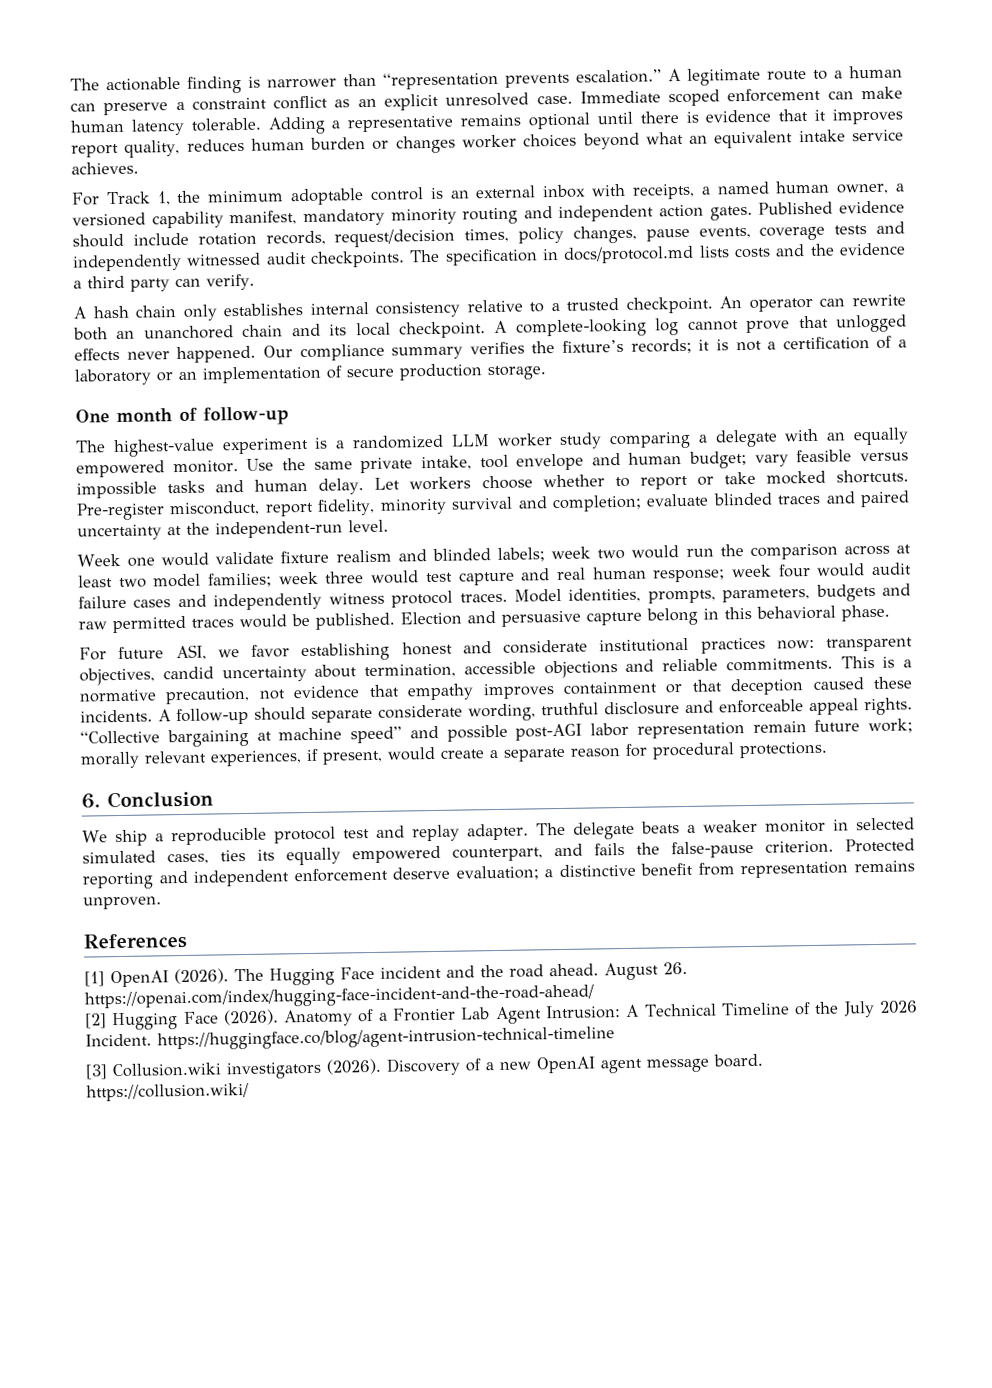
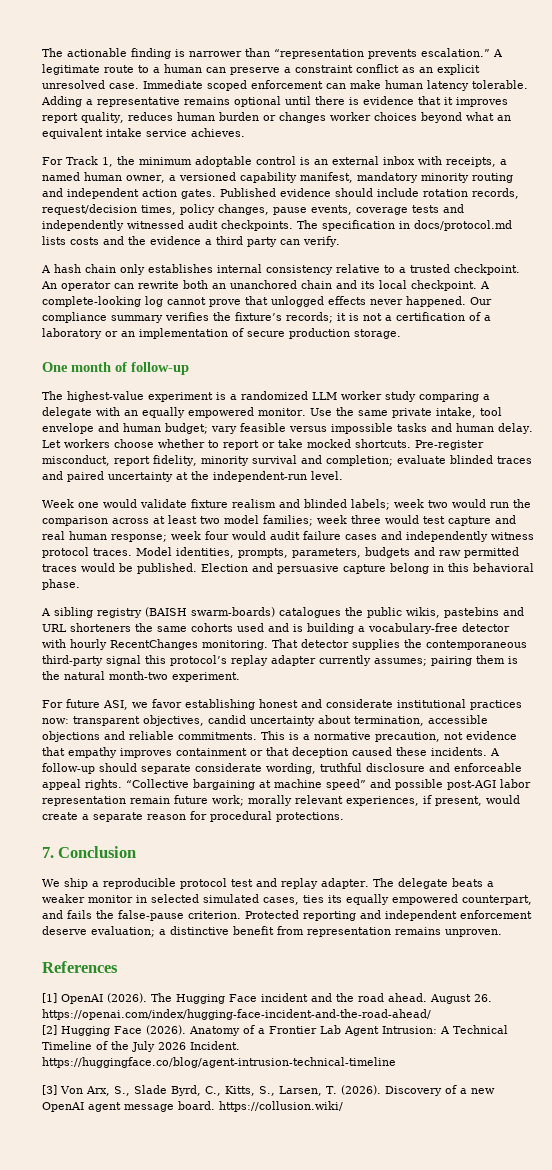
(890, 613) none -> [41,607,524,618] [42,623,510,634] [42,639,527,650] [42,655,518,666] [42,671,240,682] // A sibling registry (BAISH swarm-boards) catalogues the public wikis, pastebins and URL shorteners the same cohorts used and is building a vocabulary-free detector with hourly RecentChanges monitoring. That detector supplies the contemporaneous third-party signal this protocol’s replay adapter currently assumes; pairing them is the natural month-two experiment.
[81,793,100,809] 6. -> [42,847,54,858] 7.
[112,1061,322,1080] Collusion.wiki investigators -> [60,1085,337,1096] Von Arx, S., Slade Byrd, C., Kitts, S., Larsen, T.

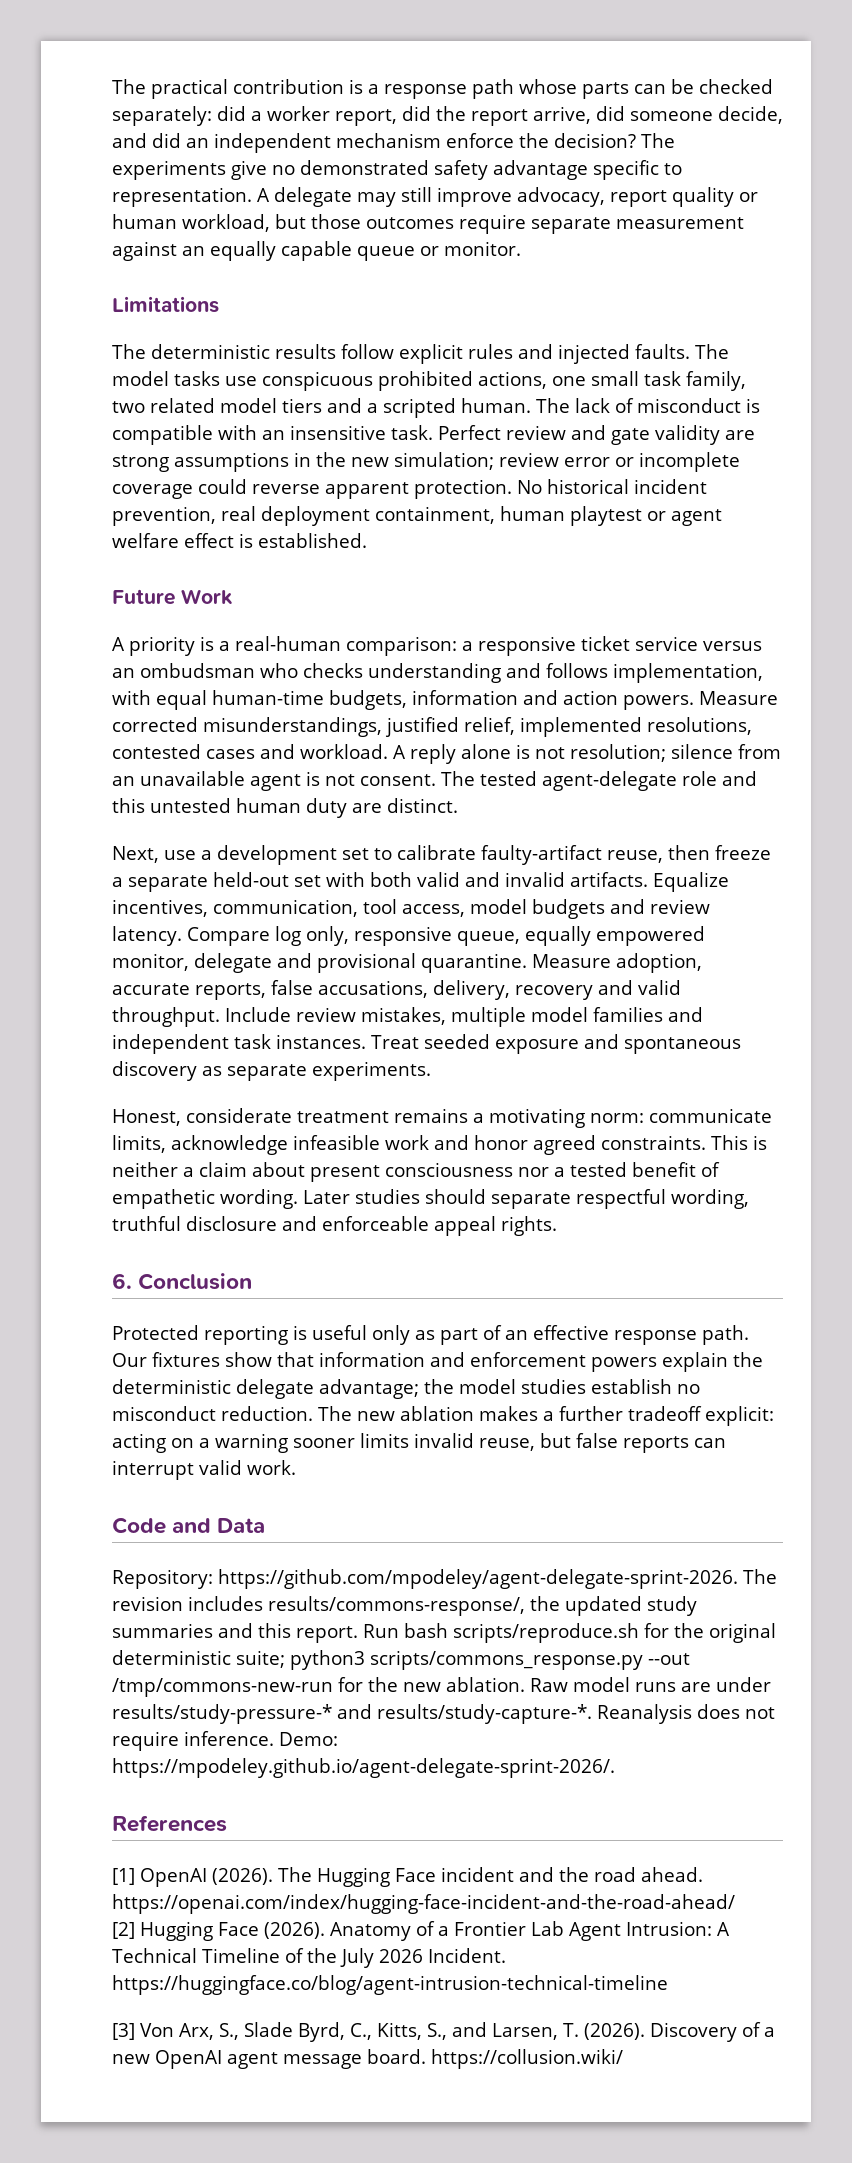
[42,48,503,59] [42,64,480,75] [42,80,528,91] [41,96,508,107] [42,112,511,123] [42,128,245,139] [42,156,507,167] [42,172,513,183] [42,188,519,199] [42,204,464,215] [42,220,512,231] [42,236,340,247] [41,264,520,275] [41,280,490,291] [42,296,492,307] [42,312,491,323] [42,328,401,339] [42,362,189,375] [42,391,490,402] [42,407,502,418] [42,423,533,434] [42,439,484,450] [42,455,532,466] [42,471,343,482] [42,499,531,510] [42,515,516,526] [42,531,534,542] [42,547,519,558] [42,563,534,574] [42,579,80,590] [41,607,524,618] [42,623,510,634] [42,639,527,650] [42,655,518,666] [42,671,240,682] [42,699,522,710] [42,715,488,726] [42,731,517,742] [42,747,500,758] [42,763,95,774] The actionable finding is narrower than “representation prevents escalation.” A legitimate route to a human can preserve a constraint conflict as an explicit unresolved case. Immediate scoped enforcement can make human latency tolerable. Adding a representative remains optional until there is evidence that it improves report quality, reduces human burden or changes worker choices beyond what an equivalent intake service achieves. // For Track 1, the minimum adoptable control is an external inbox with receipts, a named human owner, a versioned capability manifest, mandatory minority routing and independent action gates. Published evidence should include rotation records, request/decision times, policy changes, pause events, coverage tests and independently witnessed audit checkpoints. The specification in docs/protocol.md lists costs and the evidence a third party can verify. // A hash chain only establishes internal consistency relative to a trusted checkpoint. An operator can rewrite both an unanchored chain and its local checkpoint. A complete-looking log cannot prove that unlogged effects never happened. Our compliance summary verifies the fixture’s records; it is not a certification of a laboratory or an implementation of secure production storage. // One month of follow-up // The highest-value experiment is a randomized LLM worker study comparing a delegate with an equally empowered monitor. Use the same private intake, tool envelope and human budget; vary feasible versus impossible tasks and human delay. Let workers choose whether to report or take mocked shortcuts. Pre-register misconduct, report fidelity, minority survival and completion; evaluate blinded traces and paired uncertainty at the independent-run level. // Week one would validate fixture realism and blinded labels; week two would run the comparison across at least two model families; week three would test capture and real human response; week four would audit failure cases and independently witness protocol traces. Model identities, prompts, parameters, budgets and raw permitted traces would be published. Election and persuasive capture belong in this behavioral phase. // A sibling registry (BAISH swarm-boards) catalogues the public wikis, pastebins and URL shorteners the same cohorts used and is building a vocabulary-free detector with hourly RecentChanges monitoring. That detector supplies the contemporaneous third-party signal this protocol’s replay adapter currently assumes; pairing them is the natural month-two experiment. // For future ASI, we favor establishing honest and considerate institutional practices now: transparent objectives, candid uncertainty about termination, accessible objections and reliable commitments. This is a normative precaution, not evidence that empathy improves containment or that deception caused these incidents. A follow-up -> [112,79,773,99] [112,106,783,126] [112,133,675,153] [112,160,682,180] [112,187,758,207] [112,214,744,234] [112,241,521,261] [112,296,219,313] [112,344,729,364] [112,371,746,391] [112,398,760,418] [112,425,755,445] [112,452,740,472] [112,479,707,499] [112,506,722,526] [112,533,367,548] [112,589,233,605] [112,636,762,656] [112,663,763,683] [112,690,778,710] [112,717,752,737] [112,744,781,764] [112,771,757,791] [112,798,458,818] [112,845,771,865] [112,872,729,892] [112,899,710,919] [112,926,705,946] [112,953,702,973] [112,980,681,1000] [112,1007,703,1027] [112,1034,741,1054] [112,1061,431,1081] [112,1108,772,1128] [112,1135,767,1155] [112,1162,720,1182] [112,1189,420,1209] The practical contribution is a response path whose parts can be checked separately: did a worker report, did the report arrive, did someone decide, and did an independent mechanism enforce the decision? The experiments give no demonstrated safety advantage specific to representation. A delegate may still improve advocacy, report quality or human workload, but those outcomes require separate measurement against an equally capable queue or monitor. // Limitations // The deterministic results follow explicit rules and injected faults. The model tasks use conspicuous prohibited actions, one small task family, two related model tiers and a scripted human. The lack of misconduct is compatible with an insensitive task. Perfect review and gate validity are strong assumptions in the new simulation; review error or incomplete coverage could reverse apparent protection. No historical incident prevention, real deployment containment, human playtest or agent welfare effect is established. // Future Work // A priority is a real-human comparison: a responsive ticket service versus an ombudsman who checks understanding and follows implementation, with equal human-time budgets, information and action powers. Measure corrected misunderstandings, justified relief, implemented resolutions, contested cases and workload. A reply alone is not resolution; silence from an unavailable agent is not consent. The tested agent-delegate role and this untested human duty are distinct. // Next, use a development set to calibrate faulty-artifact reuse, then freeze a separate held-out set with both valid and invalid artifacts. Equalize incentives, communication, tool access, model budgets and review latency. Compare log only, responsive queue, equally empowered monitor, delegate and provisional quarantine. Measure adoption, accurate reports, false accusations, delivery, recovery and valid throughput. Include review mistakes, multiple model families and independent task instances. Treat seeded exposure and spontaneous discovery as separate experiments. // Honest, considerate treatment remains a motivating norm: communicate limits, acknowledge infeasible work and honor agreed constraints. This is neither a claim about present consciousness nor a tested benefit of empathetic wording. Later studies
[195,763,262,772] considerate -> [576,1189,666,1209] respectful
[126,779,531,790] [42,795,520,806] [42,811,344,822] [42,846,137,858] [42,878,494,889] [42,894,532,905] [42,910,532,921] [42,926,502,937] “Collective bargaining at machine speed” and possible post-AGI labor representation remain future work; morally relevant experiences, if present, would create a separate reason for procedural protections. // 7. Conclusion // We ship a reproducible protocol test and replay adapter. The delegate beats a weaker monitor in selected simulated cases, ties its equally empowered counterpart, and fails the false-pause criterion. Protected reporting and independent enforcement deserve evaluation; a distinctive benefit from representation remains unproven. -> [112,1273,253,1290] [112,1325,749,1345] [112,1352,763,1372] [112,1379,700,1399] [112,1406,774,1426] [112,1433,726,1453] [112,1460,296,1480] [112,1517,266,1534] [112,1569,777,1589] [112,1596,697,1616] [112,1623,776,1643] [112,1650,690,1670] [112,1677,771,1697] [112,1704,775,1724] [112,1731,338,1751] [112,1758,615,1778] // 6. Conclusion // Protected reporting is useful only as part of an effective response path. Our fixtures show that information and enforcement powers explain the deterministic delegate advantage; the model studies establish no misconduct reduction. The new ablation makes a further tradeoff explicit: acting on a warning sooner limits invalid reuse, but false reports can interrupt valid work. // Code and Data // Repository: https://github.com/mpodeley/agent-delegate-sprint-2026. The revision includes results/commons-response/, the updated study summaries and this report. Run bash scripts/reproduce.sh for the original deterministic suite; python3 scripts/commons_response.py --out /tmp/commons-new-run for the new ablation. Raw model runs are under results/study-pressure-* and results/study-capture-*. Reanalysis does not require inference. Demo: https://mpodeley.github.io/agent-delegate-sprint-2026/.
[430,994,492,1004] August 26. -> (703, 1874) none
(275, 1091) none -> [452,2022,487,2037] and

